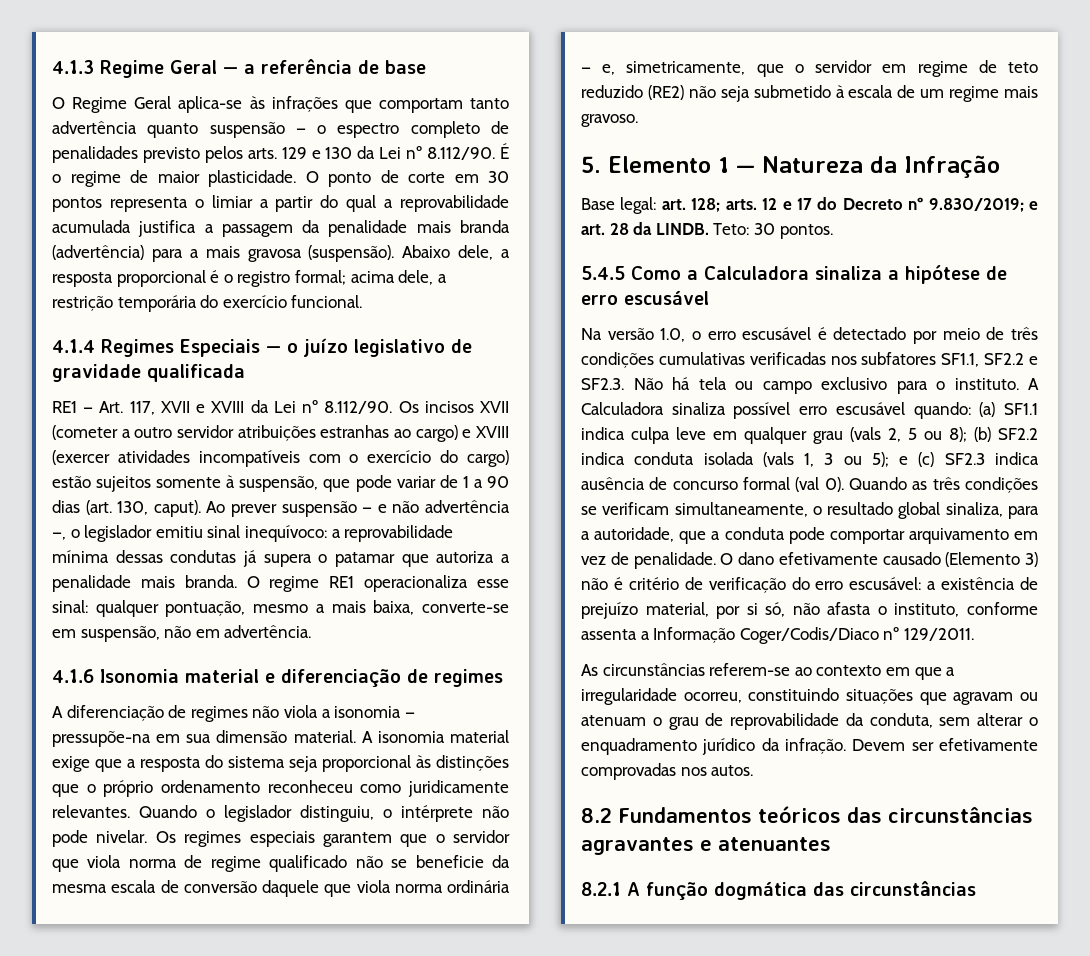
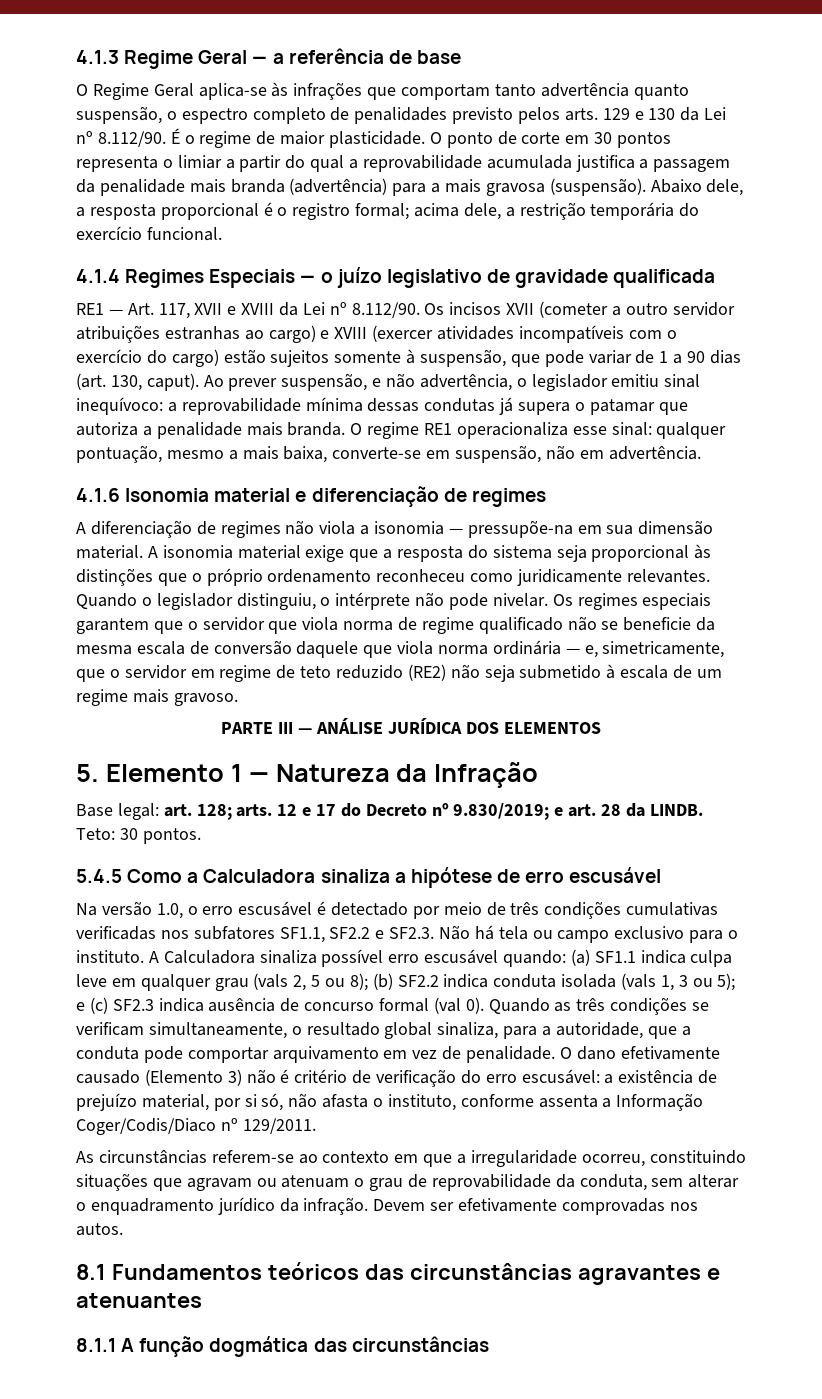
[209,122,306,138] suspensão — -> [76,106,162,124] suspensão,
[281,500,511,517] [52,532,66,540] suspensão — e não advertência —, -> [281,373,512,391] suspensão, e não advertência,
(638, 120) none -> [221,718,601,734] // PARTE III — ANÁLISE JURÍDICA DOS ELEMENTOS
[581,808,612,823] 8.2 -> [76,1264,106,1280] 8.1
[581,882,621,896] 8.2.1 -> [76,1338,116,1352] 8.1.1

